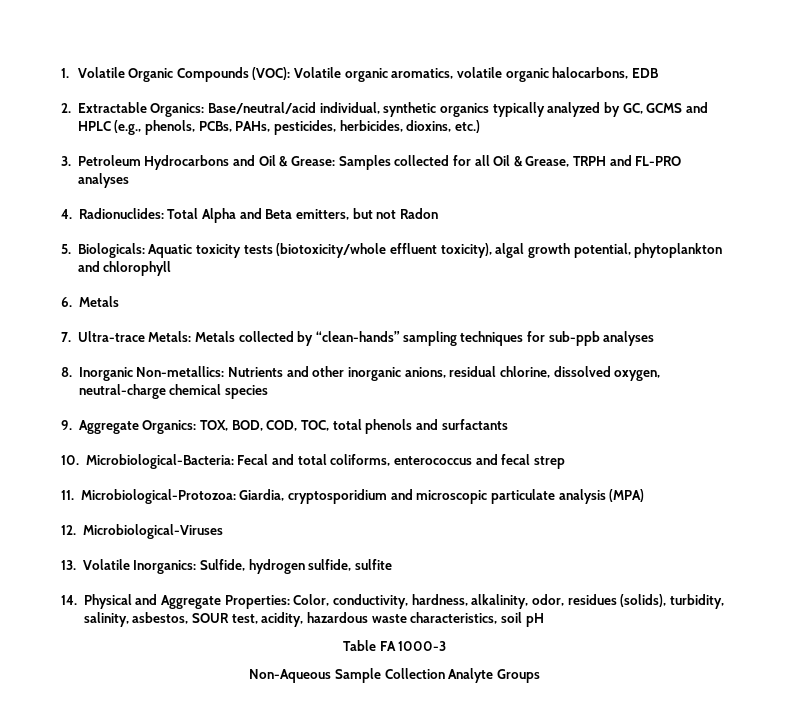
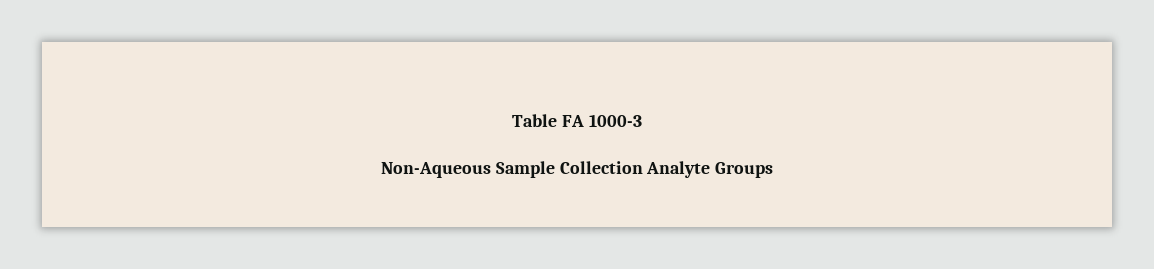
[61,67,659,82] [61,102,708,117] [77,120,480,135] [61,155,682,170] [77,173,129,188] [61,208,438,223] [61,243,723,258] [77,261,172,276] [61,296,119,307] [61,331,655,346] [61,366,661,381] [78,384,269,399] [61,419,508,434] [61,454,565,469] [61,489,645,504] [61,524,223,539] [61,559,392,574] [61,594,724,609] [83,612,544,627] 1. Volatile Organic Compounds (VOC): Volatile organic aromatics, volatile organic halocarbons, EDB // 2. Extractable Organics: Base/neutral/acid individual, synthetic organics typically analyzed by GC, GCMS and HPLC (e.g., phenols, PCBs, PAHs, pesticides, herbicides, dioxins, etc.) // 3. Petroleum Hydrocarbons and Oil & Grease: Samples collected for all Oil & Grease, TRPH and FL-PRO analyses // 4. Radionuclides: Total Alpha and Beta emitters, but not Radon // 5. Biologicals: Aquatic toxicity tests (biotoxicity/whole effluent toxicity), algal growth potential, phytoplankton and chlorophyll // 6. Metals // 7. Ultra-trace Metals: Metals collected by “clean-hands” sampling techniques for sub-ppb analyses // 8. Inorganic Non-metallics: Nutrients and other inorganic anions, residual chlorine, dissolved oxygen, neutral-charge chemical species // 9. Aggregate Organics: TOX, BOD, COD, TOC, total phenols and surfactants // 10. Microbiological-Bacteria: Fecal and total coliforms, enterococcus and fecal strep // 11. Microbiological-Protozoa: Giardia, cryptosporidium and microscopic particulate analysis (MPA) // 12. Microbiological-Viruses // 13. Volatile Inorganics: Sulfide, hydrogen sulfide, sulfite // 14. Physical and Aggregate Properties: Color, conductivity, hardness, alkalinity, odor, residues (solids), turbidity, salinity, asbestos, SOUR test, acidity, hazardous waste characteristics, soil pH // -> (512, 120) none

